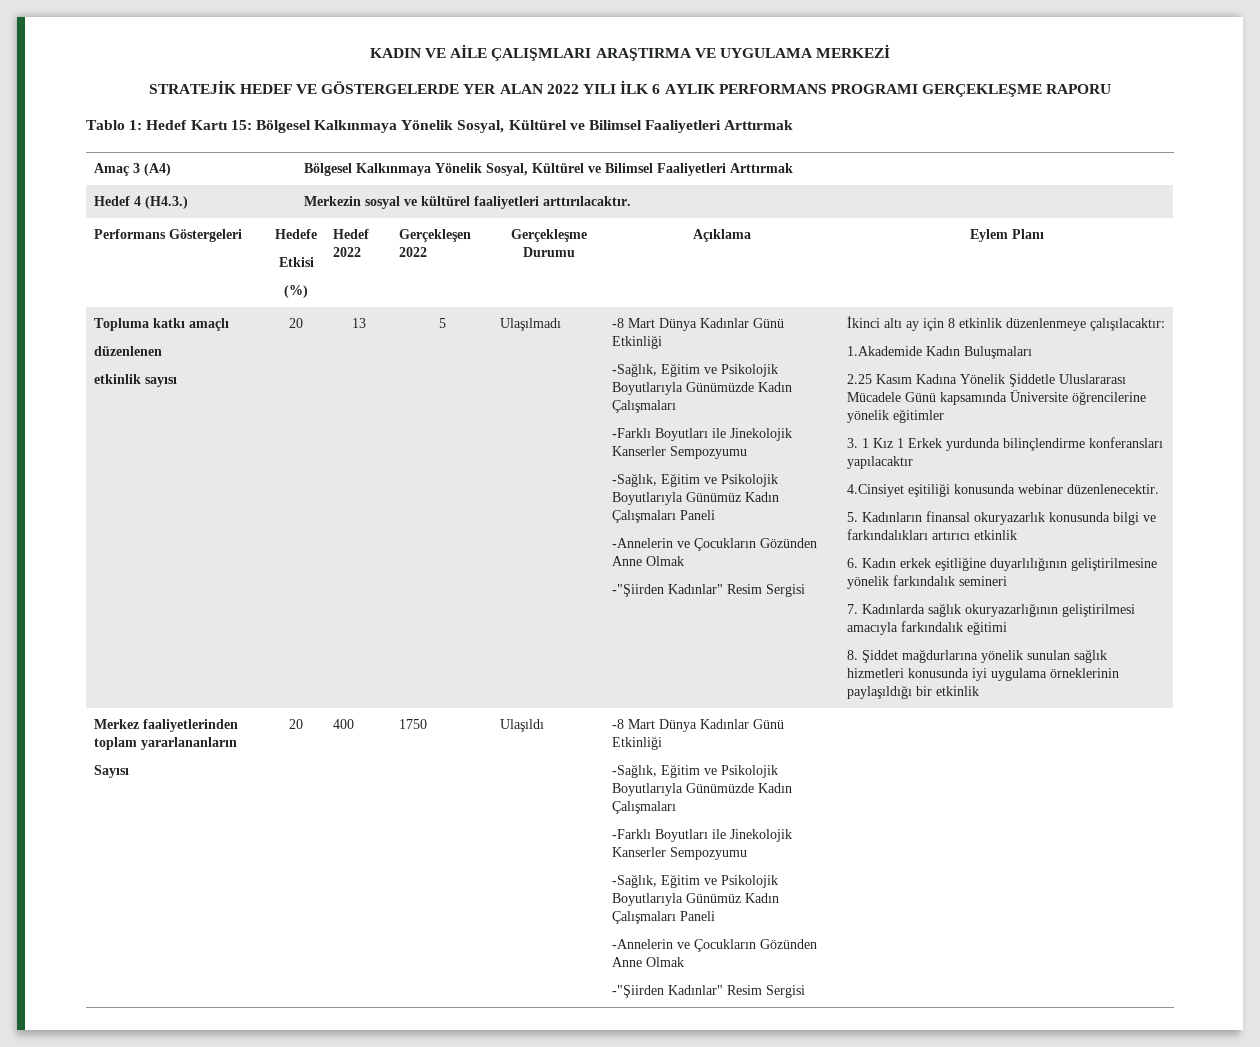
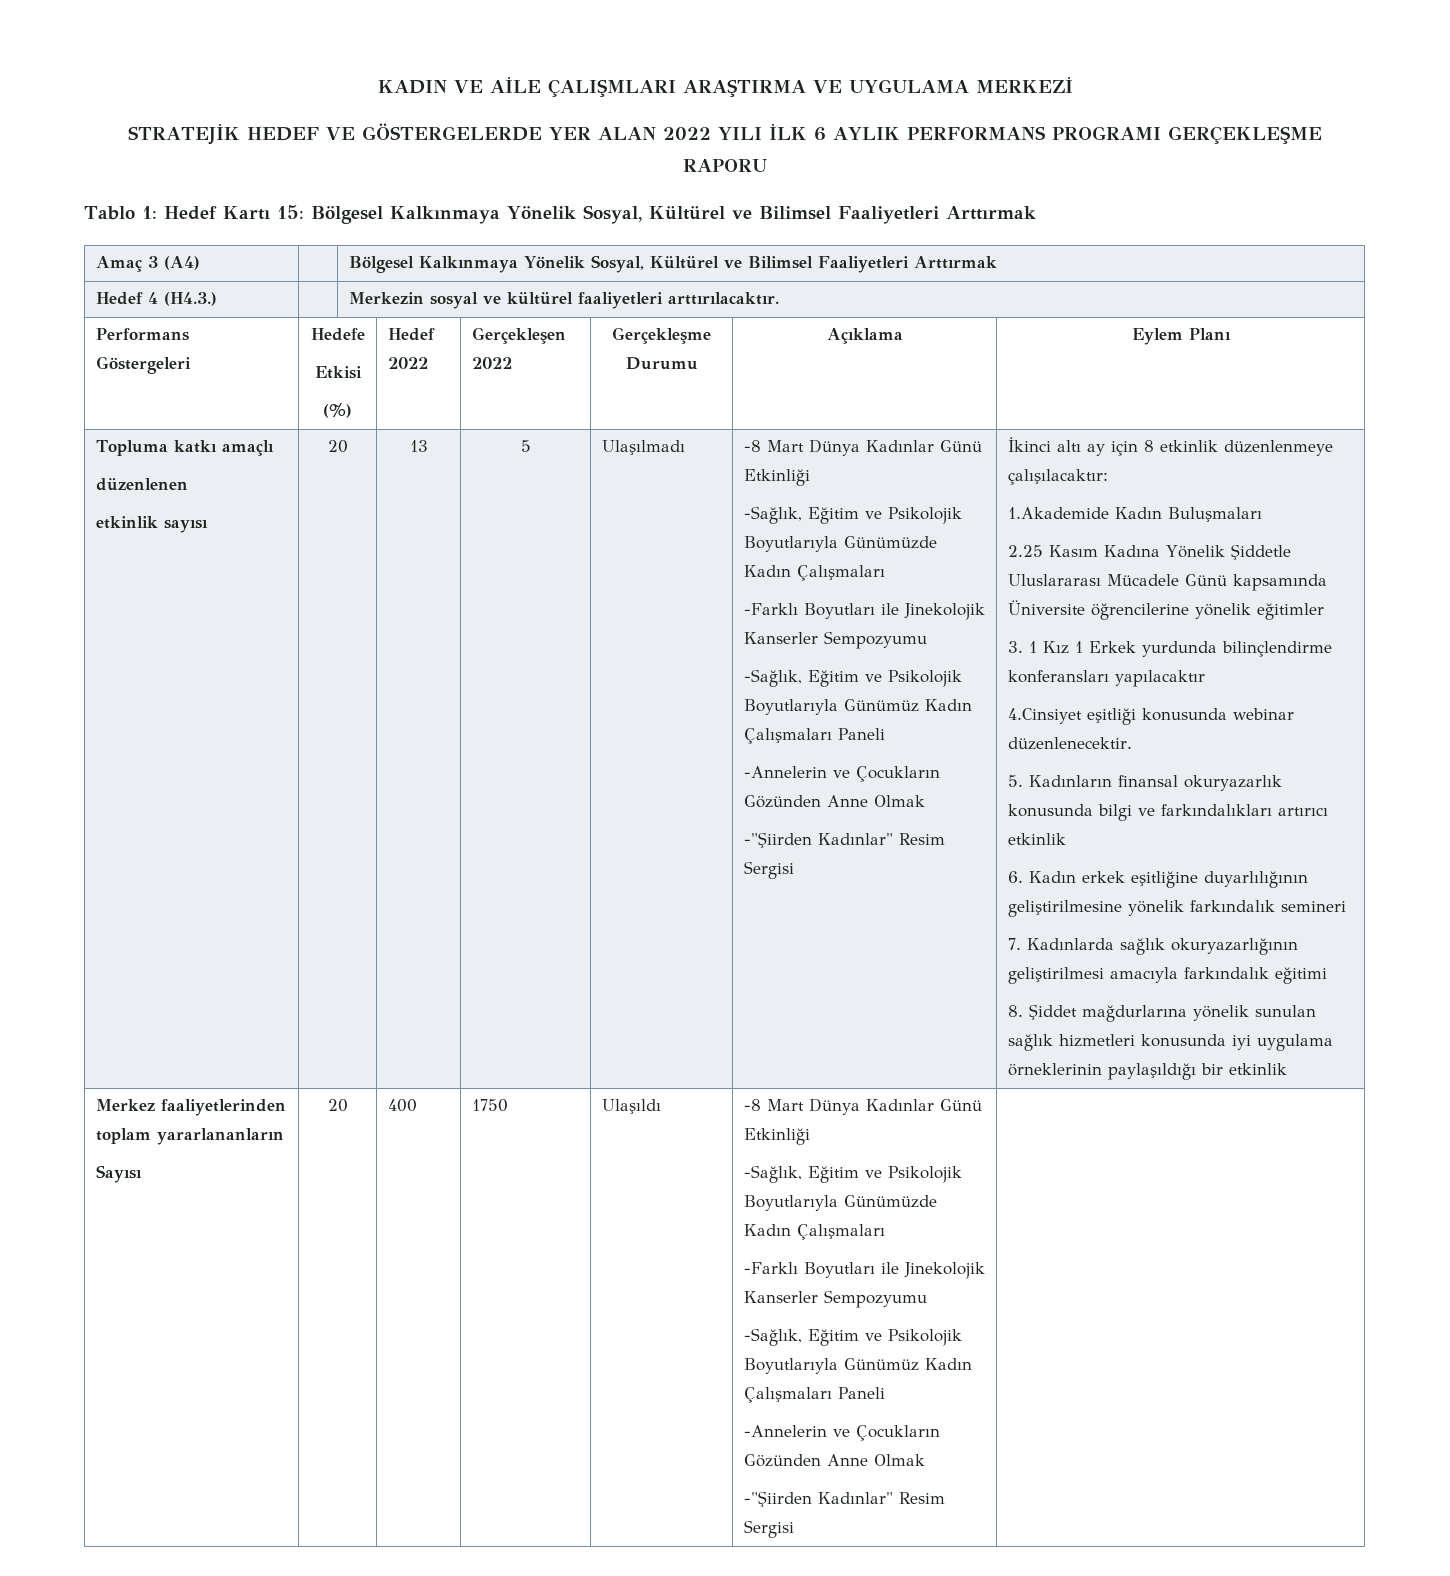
[908,483,951,497] eşitiliği -> [1086,708,1136,725] eşitliği

